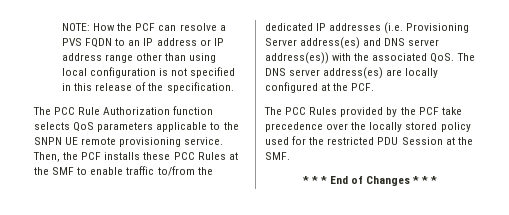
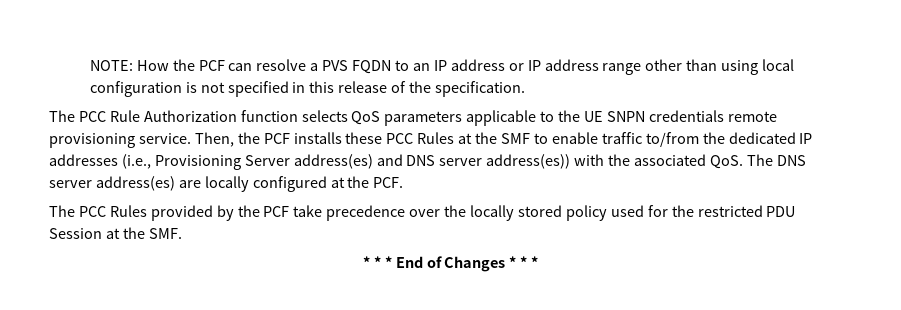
[34,137,79,145] SNPN UE -> [584,110,724,122] UE SNPN credentials
[384,22,404,34] (i.e. -> [121,154,151,169] (i.e.,

